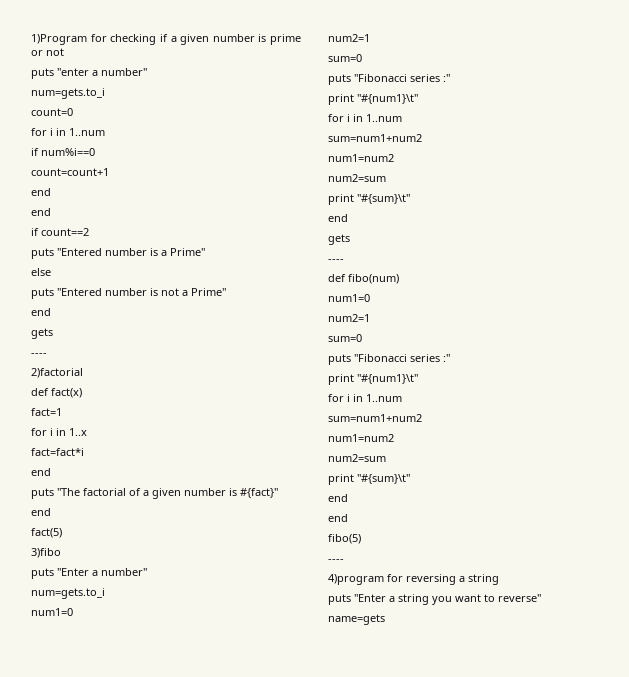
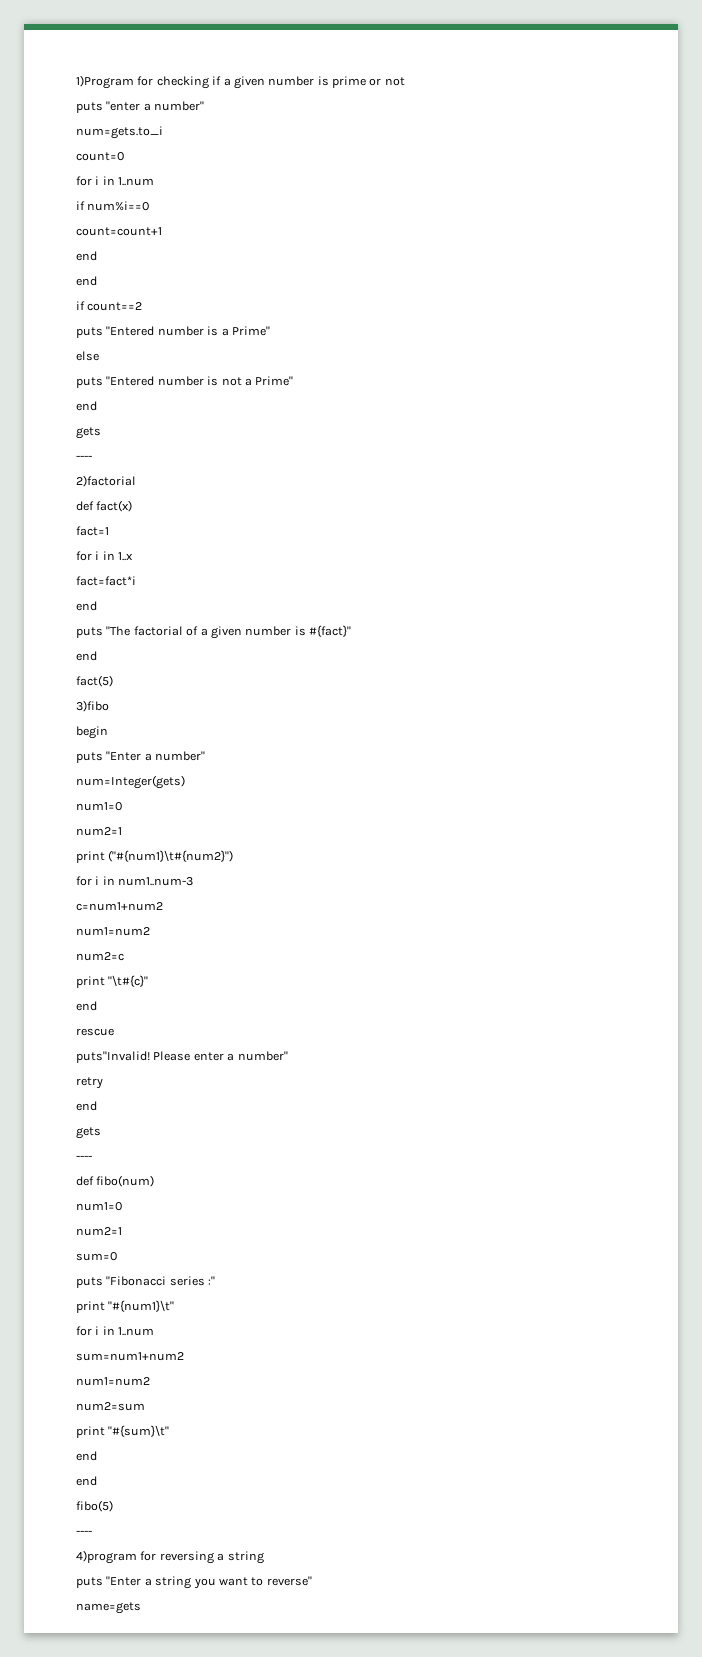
(61, 553) none -> [76,726,108,739] // begin
[31,588,105,599] [31,608,73,616] [328,34,370,42] [328,54,362,62] [328,74,450,85] [328,94,418,105] [328,114,402,122] [328,134,422,142] [328,154,394,162] [328,174,386,182] [328,194,410,205] num=gets.to_i // num1=0 // num2=1 // sum=0 // puts "Fibonacci series :" // print "#{num1}\t" // for i in 1..num // sum=num1+num2 // num1=num2 // num2=sum // print "#{sum}\t" -> [76,775,185,789] [76,802,122,811] [76,827,122,836] [76,850,234,863] [76,876,194,886] [76,902,163,911] [76,927,150,936] [76,952,124,961] [76,975,149,988] [76,1001,97,1011] [76,1028,114,1036] [76,1051,288,1063] [76,1077,103,1089] num=Integer(gets) // num1=0 // num2=1 // print ("#{num1}\t#{num2}") // for i in num1..num-3 // c=num1+num2 // num1=num2 // num2=c // print "\t#{c}" // end // rescue // puts"Invalid! Please enter a number" // retry

